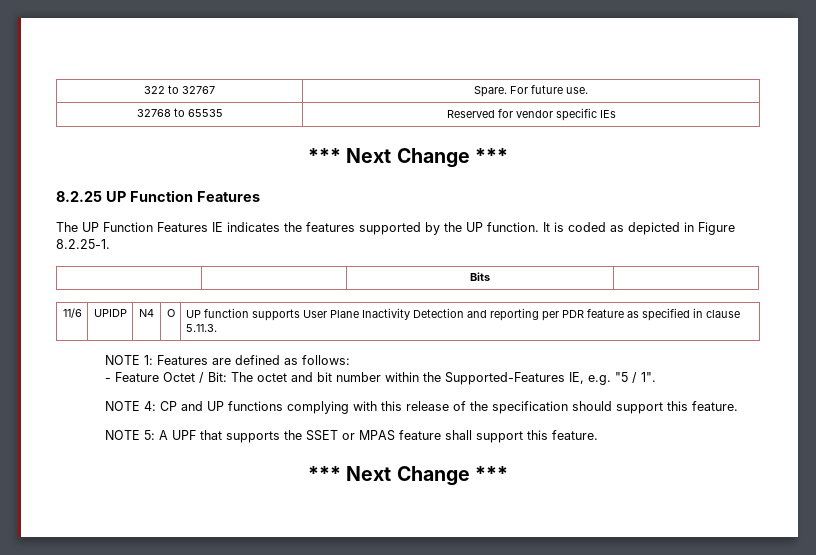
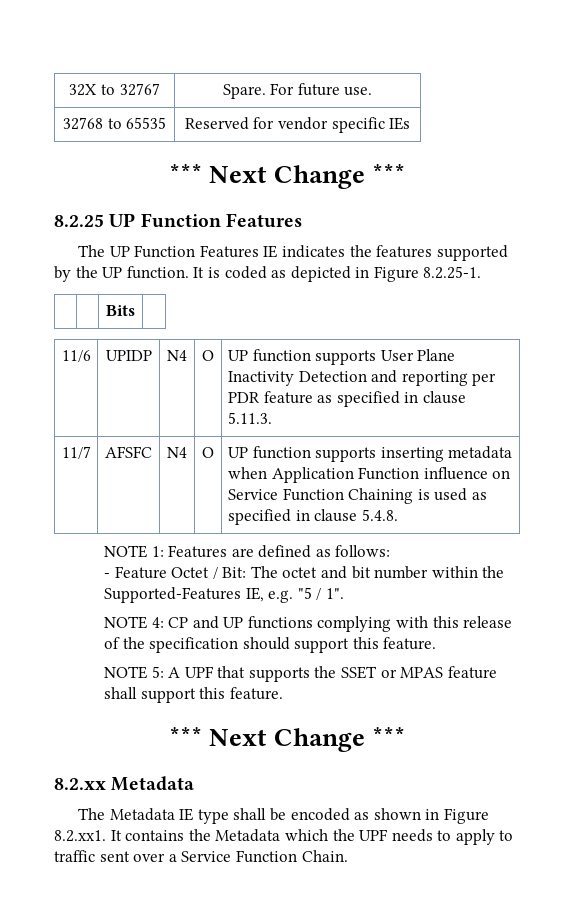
[144,86,165,94] 322 -> [69,84,97,96] 32X
(217, 328) none -> [61,446,91,459] [105,446,152,458] [167,447,187,458] [202,447,214,458] [227,446,513,462] [227,467,511,483] [227,488,487,504] [227,509,398,525] // 11/7 | AFSFC | N4 | O | UP function supports inserting metadata when Application Function influence on Service Function Chaining is used as specified in clause 5.4.8.
(508, 473) none -> [54,776,195,791] [78,808,489,824] [54,829,514,845] [54,850,348,863] // 8.2.xx Metadata // The Metadata IE type shall be encoded as shown in Figure 8.2.xx1. It contains the Metadata which the UPF needs to apply to traffic sent over a Service Function Chain.

